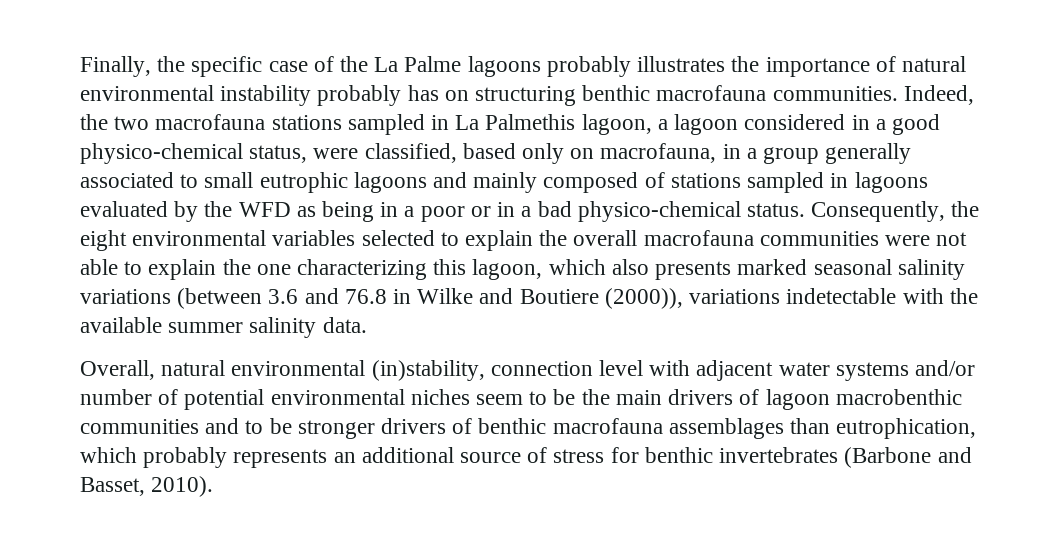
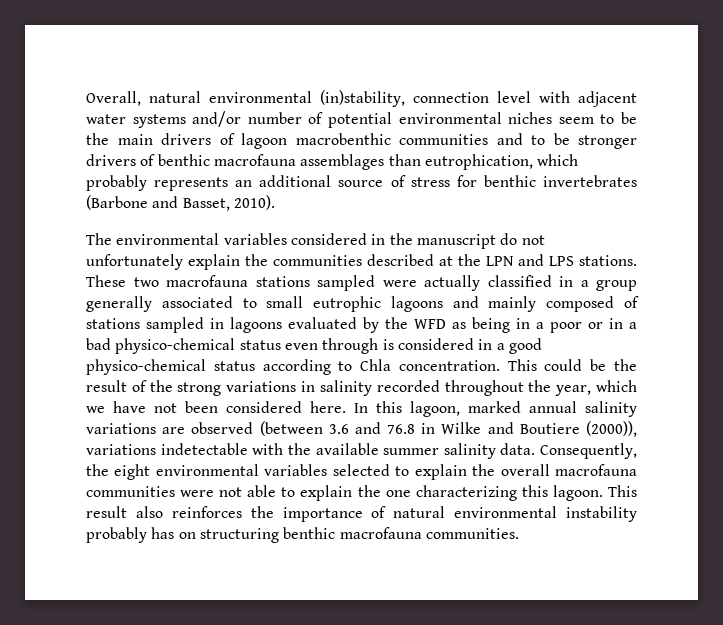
[80,56,966,77] [80,85,974,106] [80,114,940,135] [80,143,912,164] [80,172,928,193] [80,201,980,222] [80,230,968,251] [80,259,965,280] [80,288,978,309] [80,317,367,338] Finally, the specific case of the La Palme lagoons probably illustrates the importance of natural environmental instability probably has on structuring benthic macrofauna communities. Indeed, the two macrofauna stations sampled in La Palmethis lagoon, a lagoon considered in a good physico-chemical status, were classified, based only on macrofauna, in a group generally associated to small eutrophic lagoons and mainly composed of stations sampled in lagoons evaluated by the WFD as being in a poor or in a bad physico-chemical status. Consequently, the eight environmental variables selected to explain the overall macrofauna communities were not able to explain the one characterizing this lagoon, which also presents marked seasonal salinity variations (between 3.6 and 76.8 in Wilke and Boutiere (2000)), variations indetectable with the available summer salinity data. // -> (86, 98) none
(214, 486) none -> [86,233,545,249] [86,254,637,270] [86,275,637,291] [86,296,639,312] [86,317,637,333] [86,338,542,354] [86,359,637,375] [86,380,637,396] [86,401,637,417] [86,421,637,437] [86,443,637,459] [86,464,638,480] [86,485,637,501] [86,506,637,522] [86,527,519,543] // The environmental variables considered in the manuscript do not unfortunately explain the communities described at the LPN and LPS stations. These two macrofauna stations sampled were actually classified in a group generally associated to small eutrophic lagoons and mainly composed of stations sampled in lagoons evaluated by the WFD as being in a poor or in a bad physico-chemical status even through is considered in a good physico-chemical status according to Chla concentration. This could be the result of the strong variations in salinity recorded throughout the year, which we have not been considered here. In this lagoon, marked annual salinity variations are observed (between 3.6 and 76.8 in Wilke and Boutiere (2000)), variations indetectable with the available summer salinity data. Consequently, the eight environmental variables selected to explain the overall macrofauna communities were not able to explain the one characterizing this lagoon. This result also reinforces the importance of natural environmental instability probably has on structuring benthic macrofauna communities.

